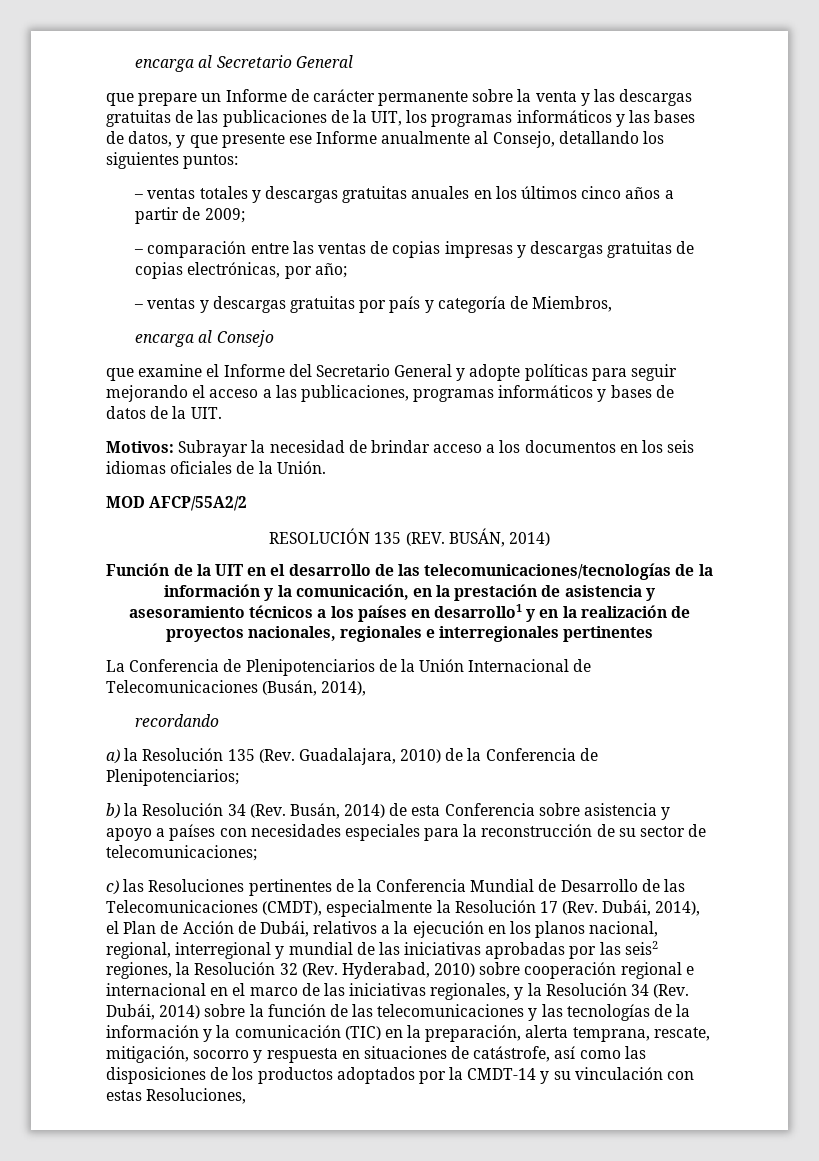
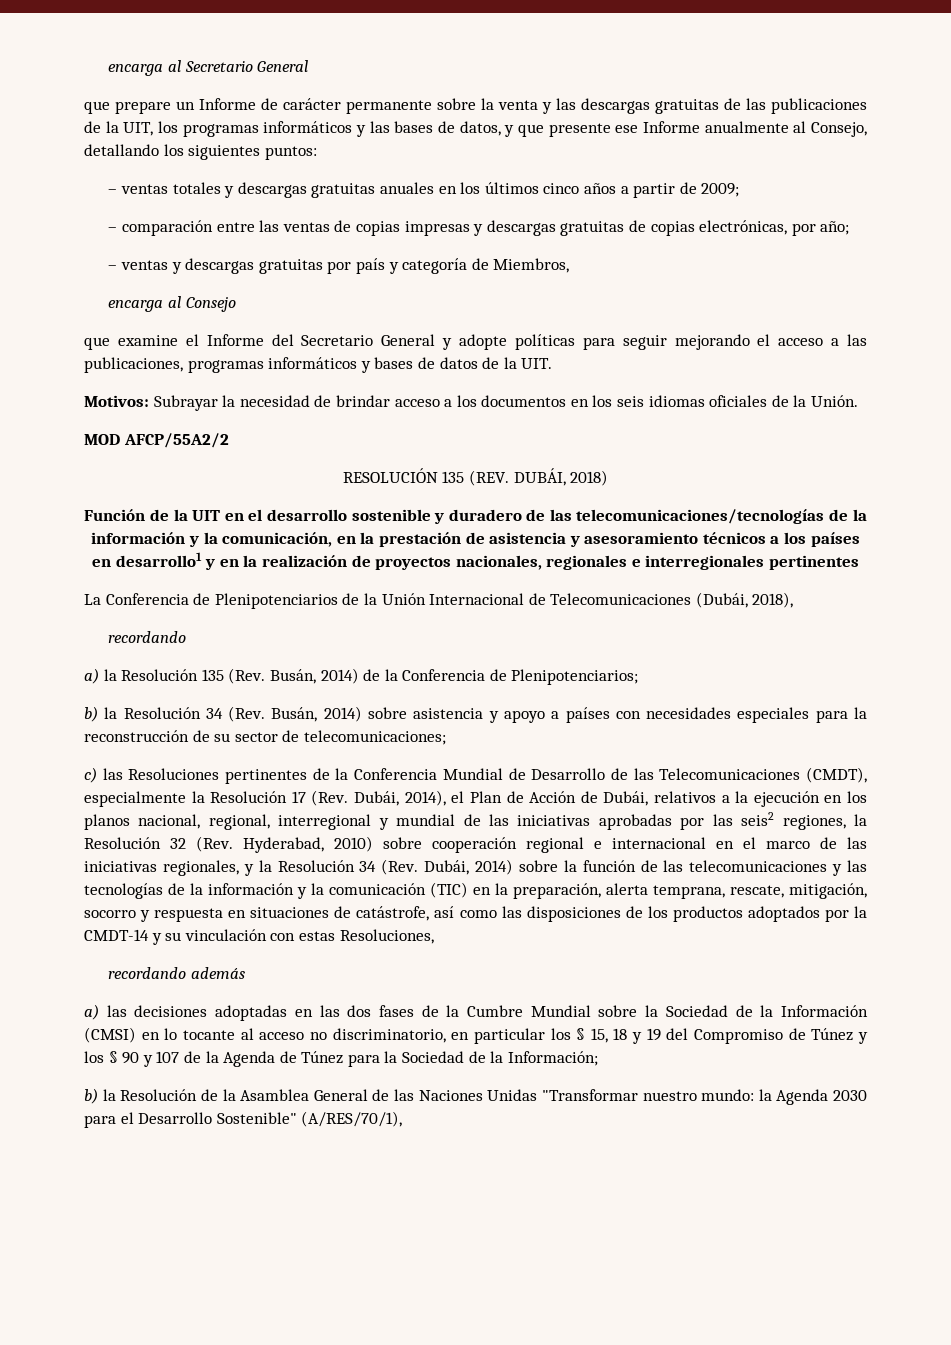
[448,528,550,547] BUSÁN, 2014) -> [513,468,609,486] DUBÁI, 2018)
(371, 570) none -> [351,509,522,524] sostenible y duradero
[262,680,367,696] (Busán, 2014), -> [695,592,794,608] (Dubái, 2018),
[298,748,442,765] Guadalajara, 2010) -> [269,668,359,684] Busán, 2014)
[389,803,535,816] de esta Conferencia -> (362, 714) none
(247, 1096) none -> [108,967,246,979] [84,1004,869,1021] [84,1027,868,1044] [84,1051,598,1067] [84,1088,867,1105] [84,1111,403,1128] // recordando además // a) las decisiones adoptadas en las dos fases de la Cumbre Mundial sobre la Sociedad de la Información (CMSI) en lo tocante al acceso no discriminatorio, en particular los § 15, 18 y 19 del Compromiso de Túnez y los § 90 y 107 de la Agenda de Túnez para la Sociedad de la Información; // b) la Resolución de la Asamblea General de las Naciones Unidas "Transformar nuestro mundo: la Agenda 2030 para el Desarrollo Sostenible" (A/RES/70/1),

